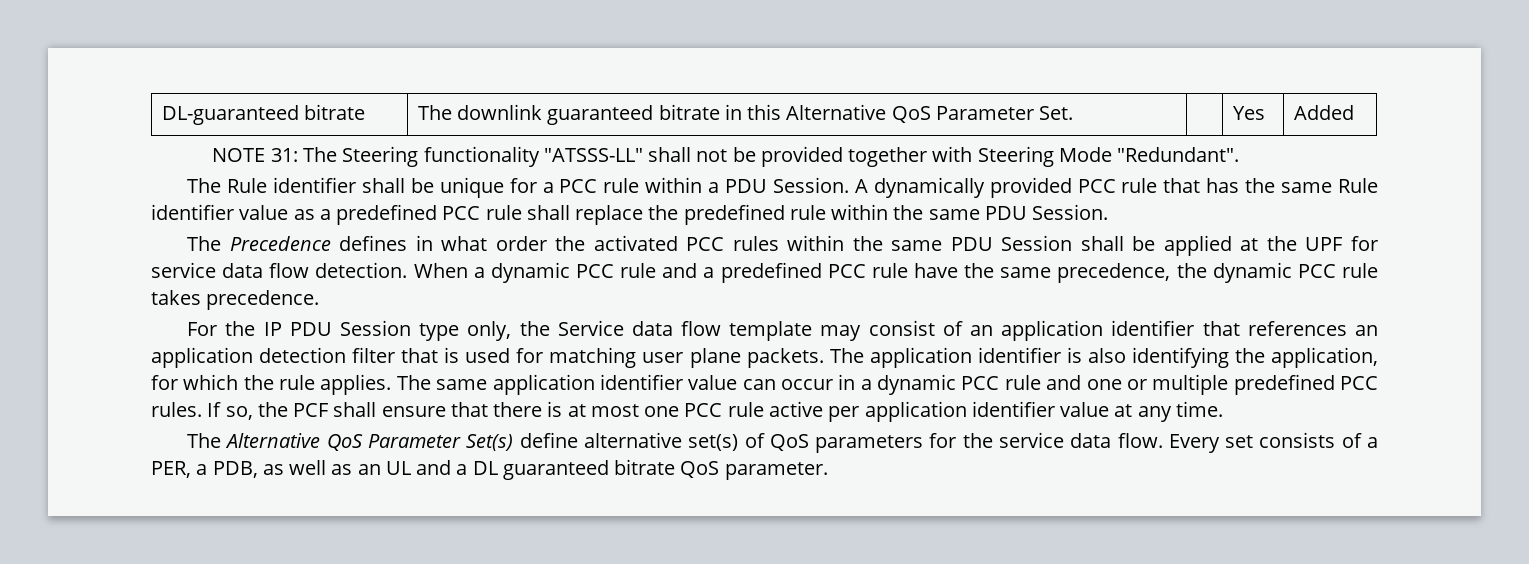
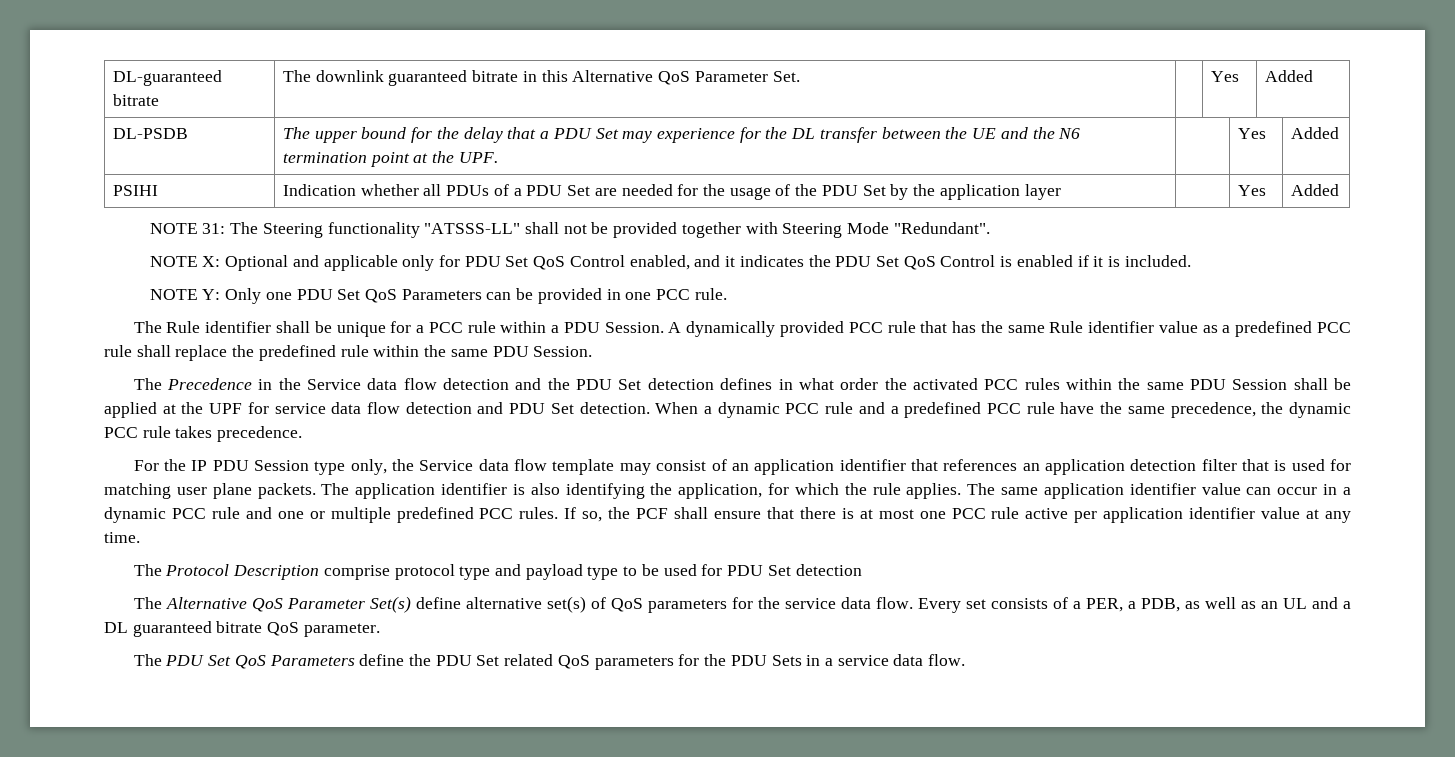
(1354, 112) none -> [113,128,189,139] [283,127,1081,143] [283,151,498,167] [1238,128,1267,139] [1291,127,1340,139] [113,185,159,196] [283,184,1061,200] [1238,185,1267,196] [1291,184,1340,196] // DL-PSDB | The upper bound for the delay that a PDU Set may experience for the DL transfer between the UE and the N6 termination point at the UPF. | | Yes | Added // PSIHI | Indication whether all PDUs of a PDU Set are needed for the usage of the PDU Set by the application layer | | Yes | Added
(1240, 154) none -> [149,255,1191,271] [149,288,727,304] // NOTE X: Optional and applicable only for PDU Set QoS Control enabled, and it indicates the PDU Set QoS Control is enabled if it is included. // NOTE Y: Only one PDU Set QoS Parameters can be provided in one PCC rule.
(331, 243) none -> [258,378,714,390] in the Service data flow detection and the PDU Set detection
(310, 270) none -> [405,402,574,414] detection and PDU Set
(1223, 409) none -> [133,564,862,580] // The Protocol Description comprise protocol type and payload type to be used for PDU Set detection
(828, 471) none -> [133,654,966,670] // The PDU Set QoS Parameters define the PDU Set related QoS parameters for the PDU Sets in a service data flow.

